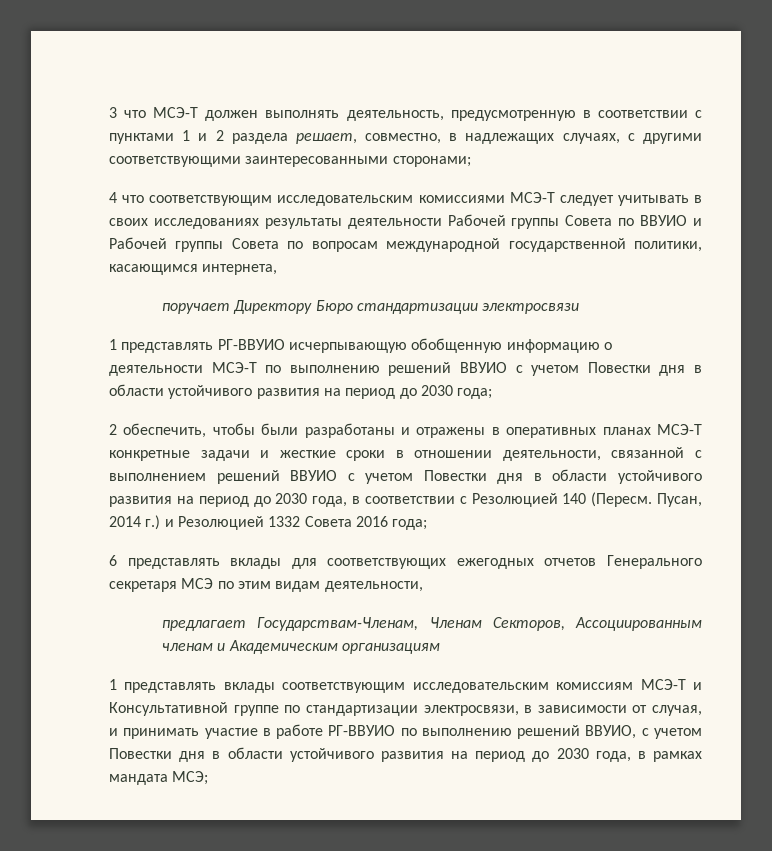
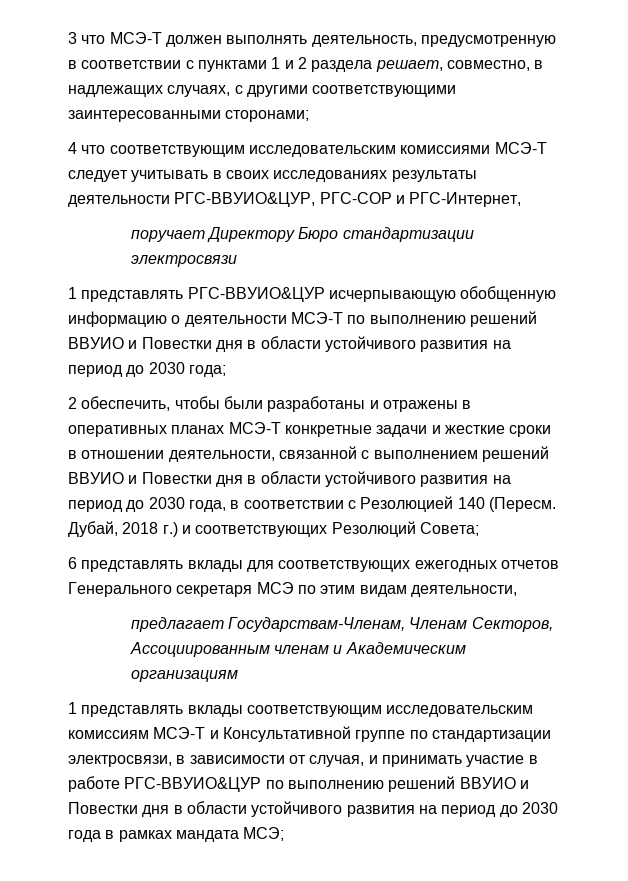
[447,214,703,229] [109,237,702,252] [109,264,278,275] Рабочей группы Совета по ВВУИО и Рабочей группы Совета по вопросам международной государственной политики, касающимся интернета, -> [174,192,522,207] РГС-ВВУИО&ЦУР, РГС-COP и РГС-Интернет,
[217,339,285,350] РГ-ВВУИО -> [187,287,325,302] РГС-ВВУИО&ЦУР
[515,365,580,376] с учетом -> [128,340,138,349] и
[347,473,414,484] с учетом -> [128,475,138,484] и
[657,493,702,507] [109,515,428,530] Пусан, 2014 г.) и Резолюцией 1332 Совета 2016 года; -> [68,521,479,537] Дубай, 2018 г.) и соответствующих Резолюций Совета;
[328,725,702,739] РГ-ВВУИО по выполнению решений ВВУИО, с учетом -> [124,776,529,792] РГС-ВВУИО&ЦУР по выполнению решений ВВУИО и
[595,751,631,762] года, -> [68,830,101,842] года

